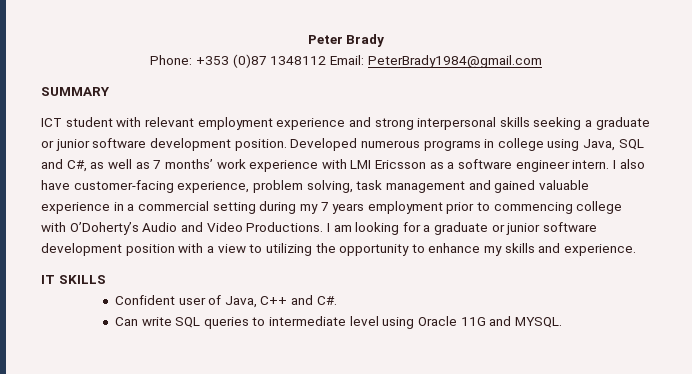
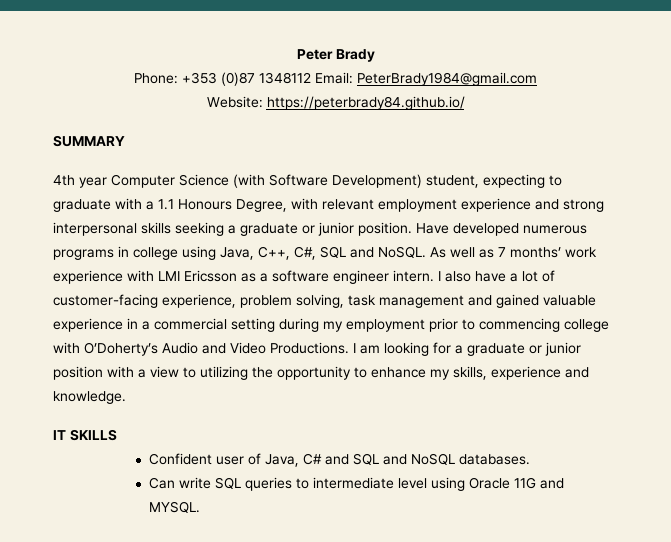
(542, 61) none -> [206,96,465,110] // Website: https://peterbrady84.github.io/
[41,117,113,127] ICT student -> [53,174,562,188] [53,198,287,212] 4th year Computer Science (with Software Development) student, expecting to graduate with a 1.1 Honours Degree,
[92,138,358,151] software development position. Developed -> [358,222,519,236] position. Have developed
[618,139,644,150] [41,159,105,172] SQL and C#, as -> [258,246,446,260] C++, C#, SQL and NoSQL. As
(70, 185) none -> [510,270,555,282] a lot of
[320,202,365,214] 7 years -> (343, 326) none
[543,222,598,232] [41,243,122,256] software development -> (581, 349) none
[504,243,637,256] skills and experience. -> [453,366,589,380] [53,391,126,404] skills, experience and knowledge.
[260,295,337,305] C++ and C#. -> [302,453,530,465] C# and SQL and NoSQL databases.

